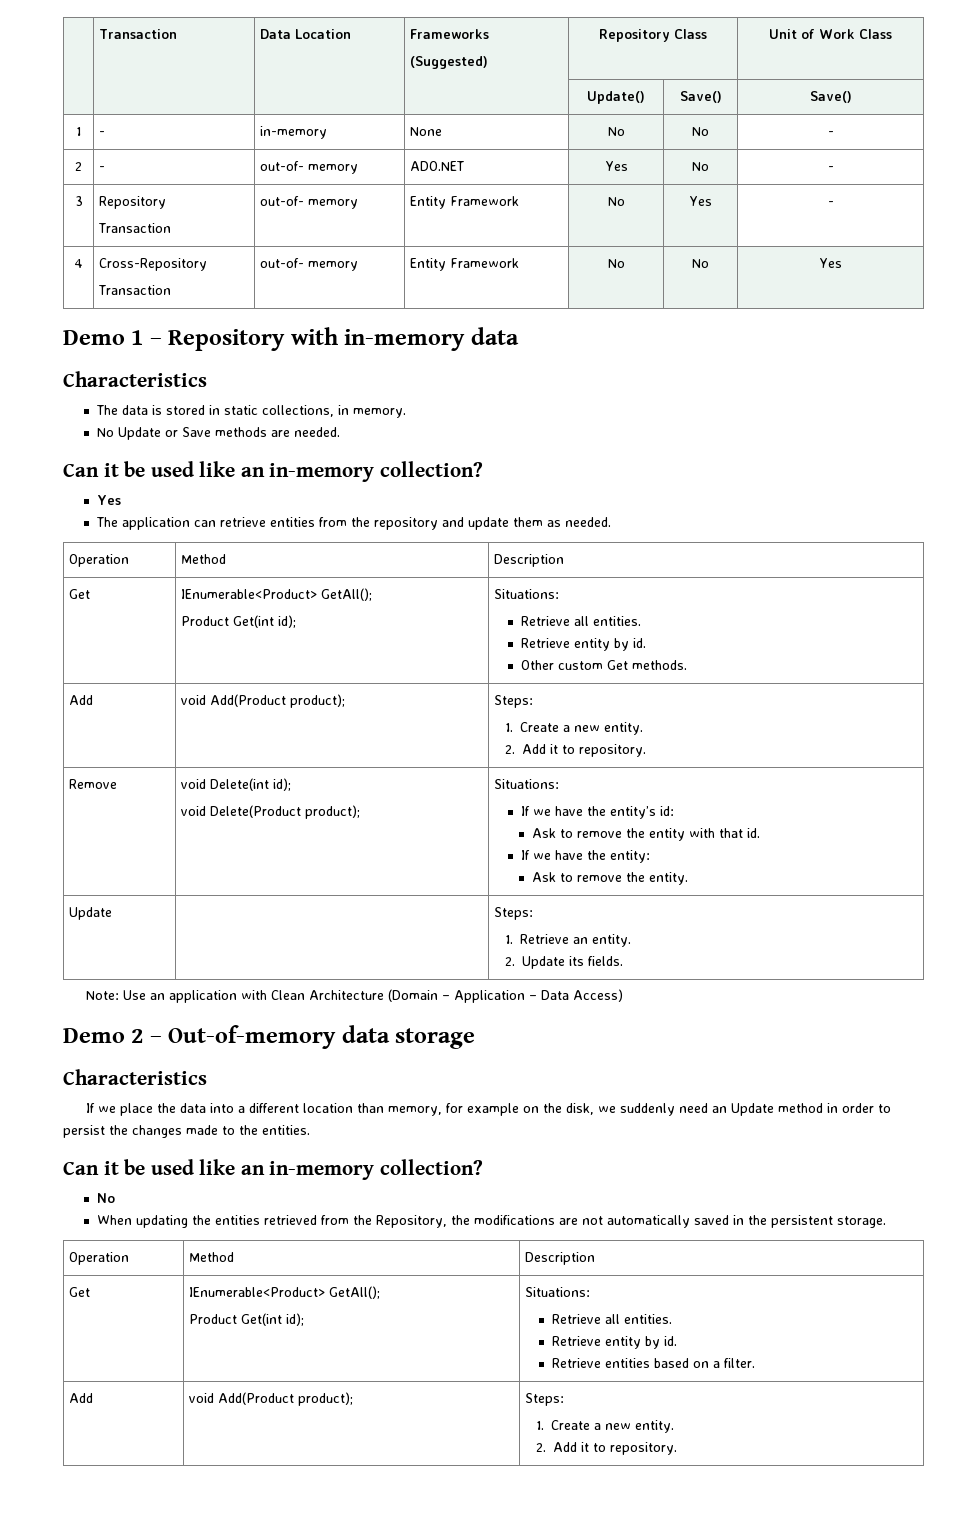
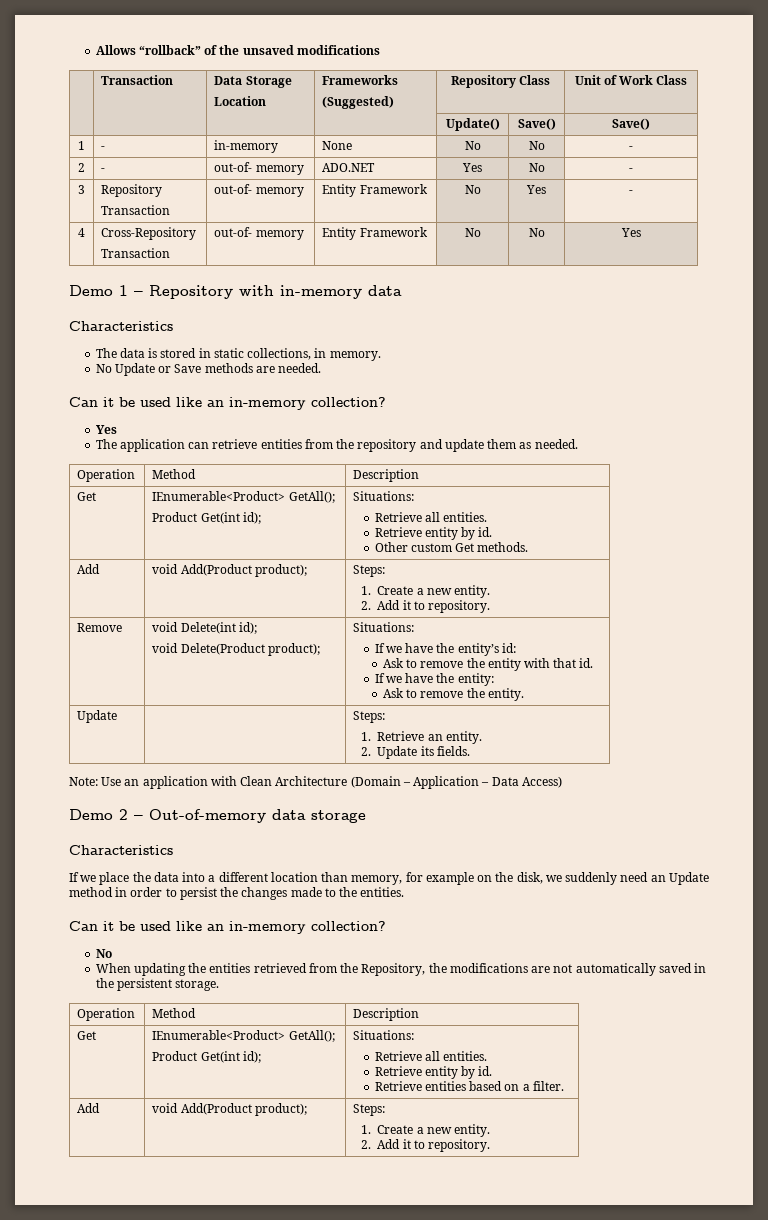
(99, 34) none -> [95,45,380,55] Allows “rollback” of the unsaved modifications //
(292, 34) none -> [245,76,292,88] Storage //

